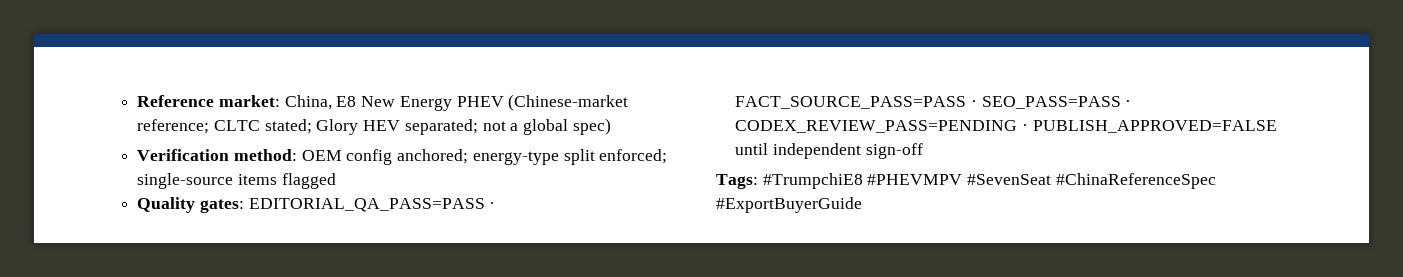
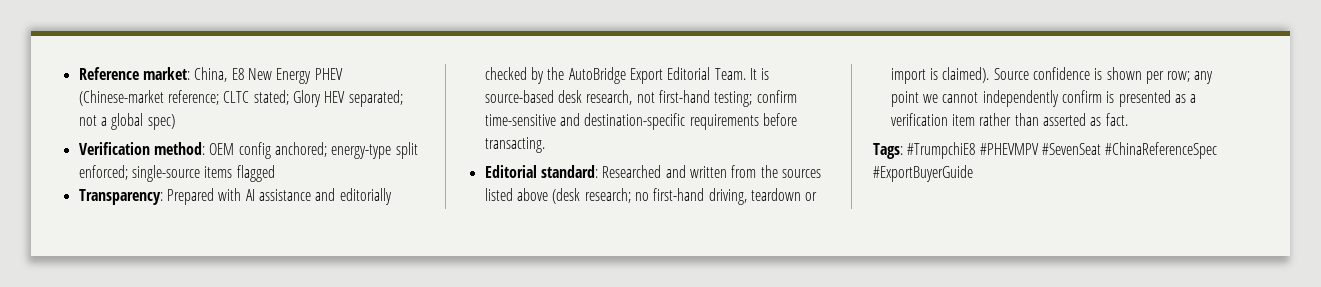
[137,197,496,213] [735,96,1132,109] [735,120,1277,133] [735,143,923,159] Quality gates: EDITORIAL_QA_PASS=PASS · FACT_SOURCE_PASS=PASS · SEO_PASS=PASS · CODEX_REVIEW_PASS=PENDING · PUBLISH_APPROVED=FALSE until independent sign-off -> [78,188,392,205] [484,67,770,84] [484,90,797,107] [484,113,797,130] [484,137,545,153] [484,165,821,178] [484,188,818,205] [890,67,1214,84] [890,90,1197,107] [890,113,1128,126] Transparency: Prepared with AI assistance and editorially checked by the AutoBridge Export Editorial Team. It is source-based desk research, not first-hand testing; confirm time-sensitive and destination-specific requirements before transacting. // Editorial standard: Researched and written from the sources listed above (desk research; no first-hand driving, teardown or import is claimed). Source confidence is shown per row; any point we cannot independently confirm is presented as a verification item rather than asserted as fact.

